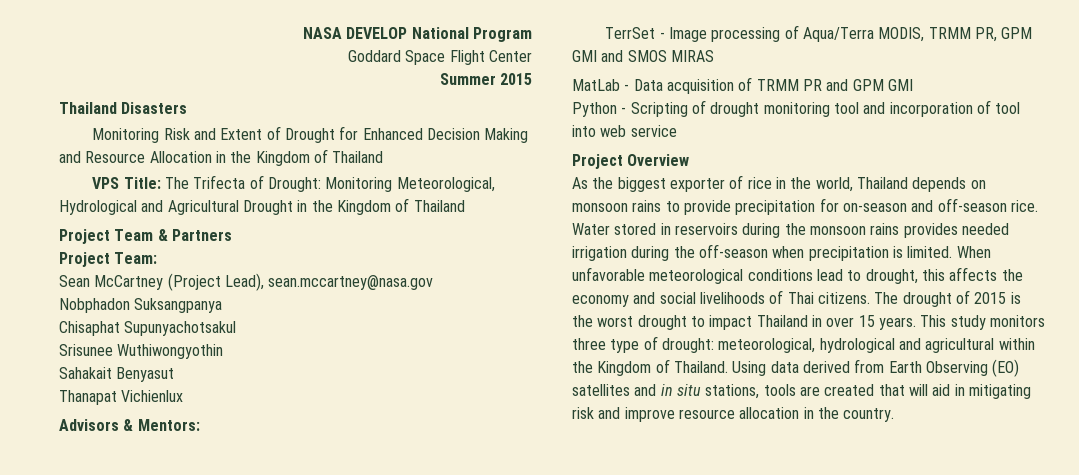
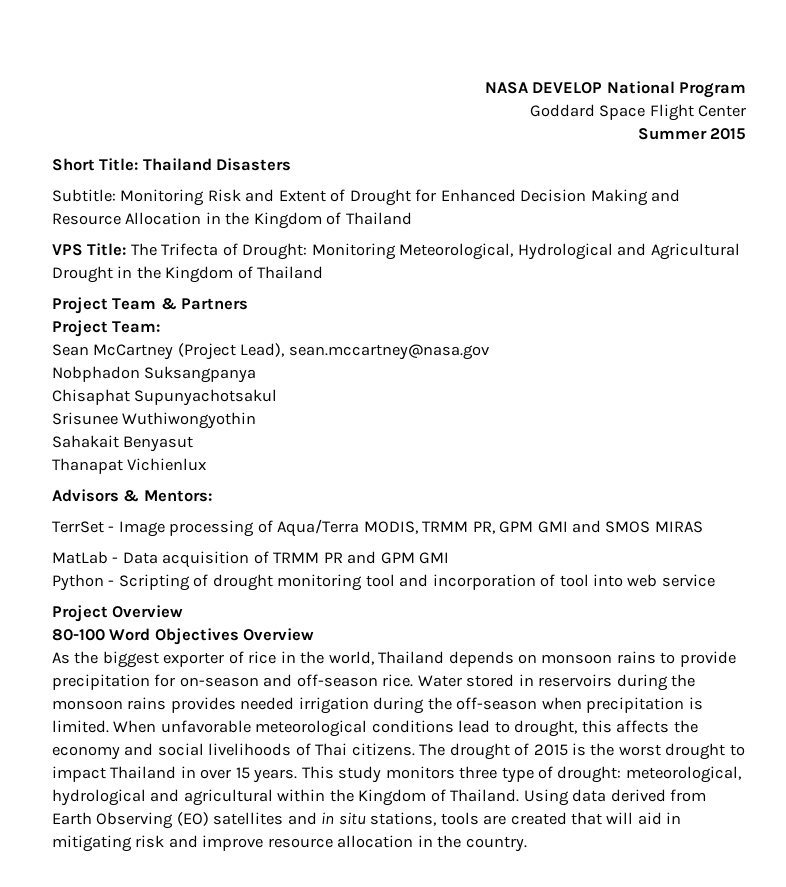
(532, 79) none -> [52,158,139,171] Short Title:
(188, 108) none -> [52,189,116,202] Subtitle:
(690, 160) none -> [52,628,315,645] // 80-100 Word Objectives Overview

